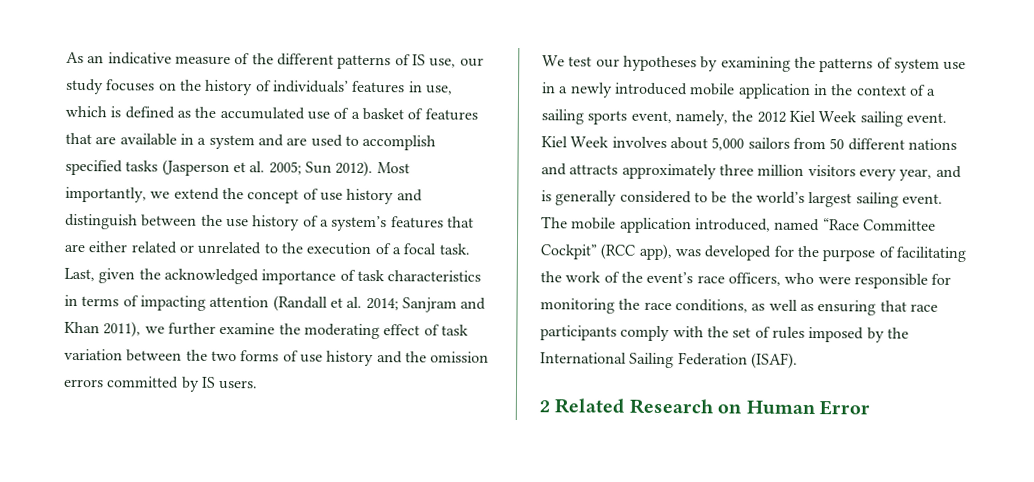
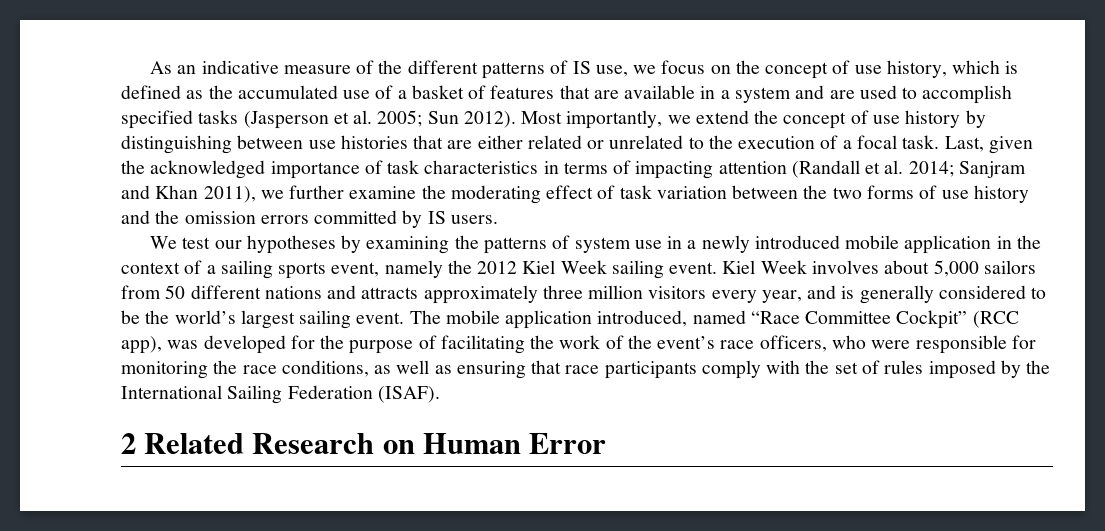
[459,57,484,67] [65,78,453,96] our study focuses on the history of individuals’ features in use, -> [633,60,947,79] we focus on the concept of use history,
[396,189,423,202] [65,213,444,232] and distinguish between the use history of a system’s features -> [965,110,986,128] [121,135,408,154] by distinguishing between use histories
[674,110,728,126] namely, -> [384,260,443,278] namely

